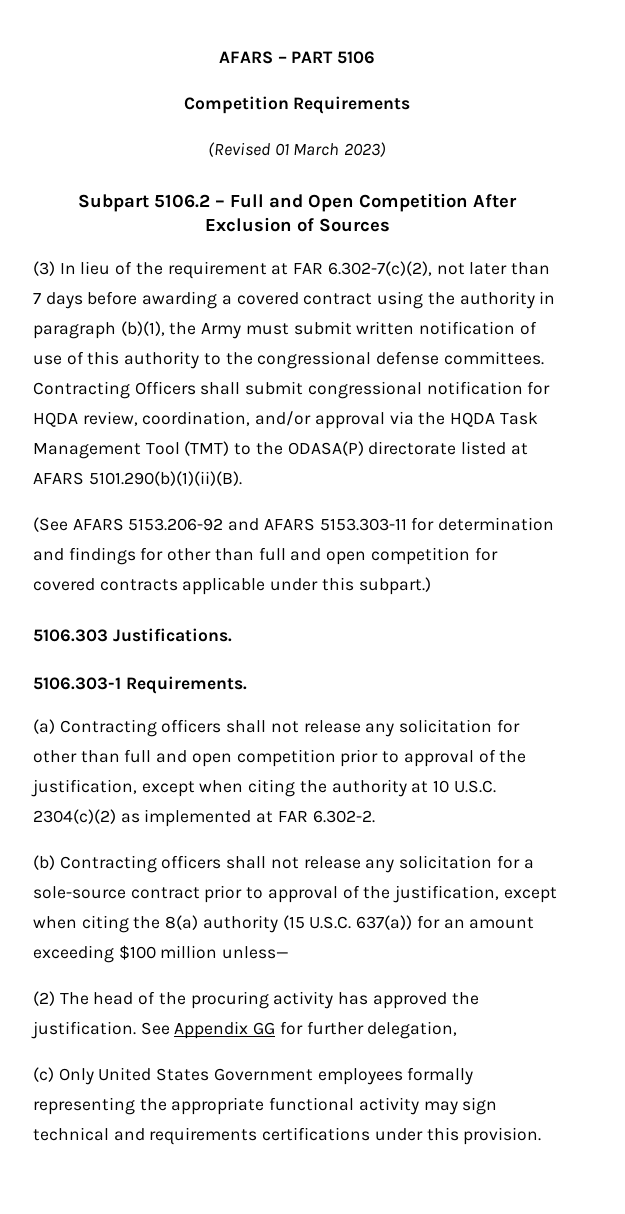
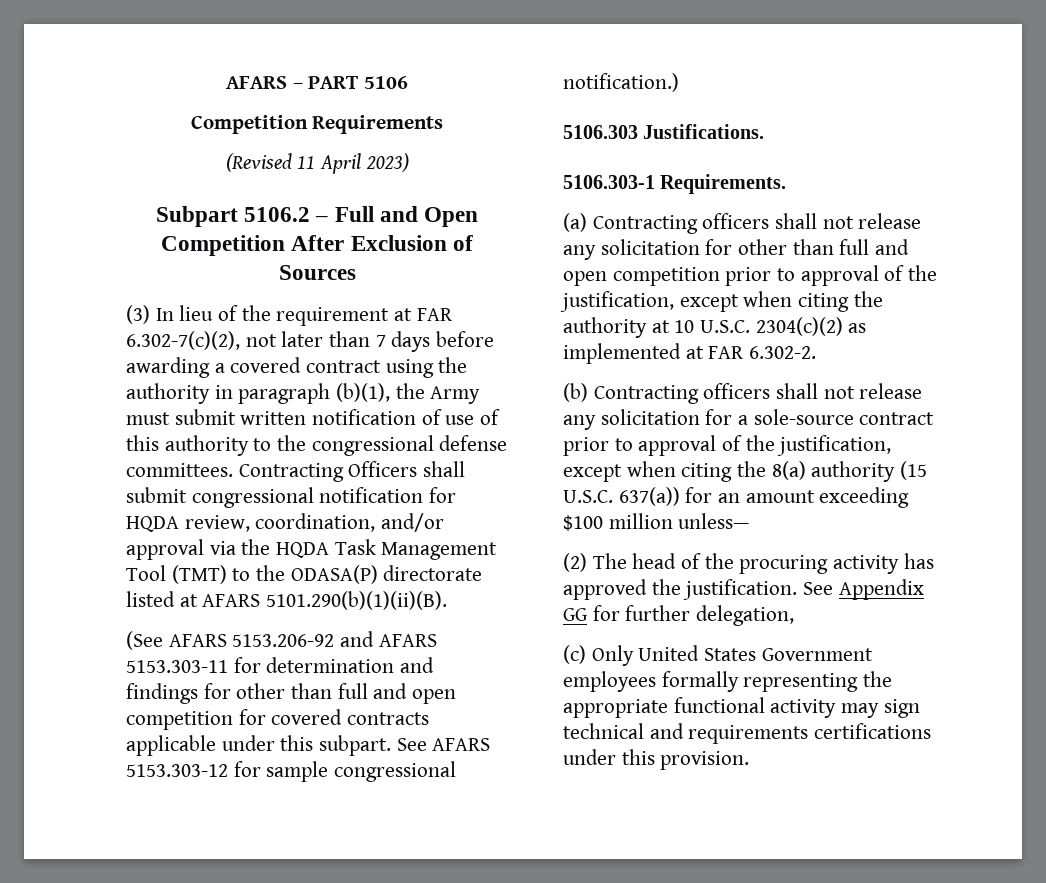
[274,143,340,156] 01 March -> [297,153,361,174] 11 April
[358,577,431,595] subpart.) -> [319,735,491,756] [126,761,457,782] [563,73,679,92] subpart. See AFARS 5153.303-12 for sample congressional notification.)

